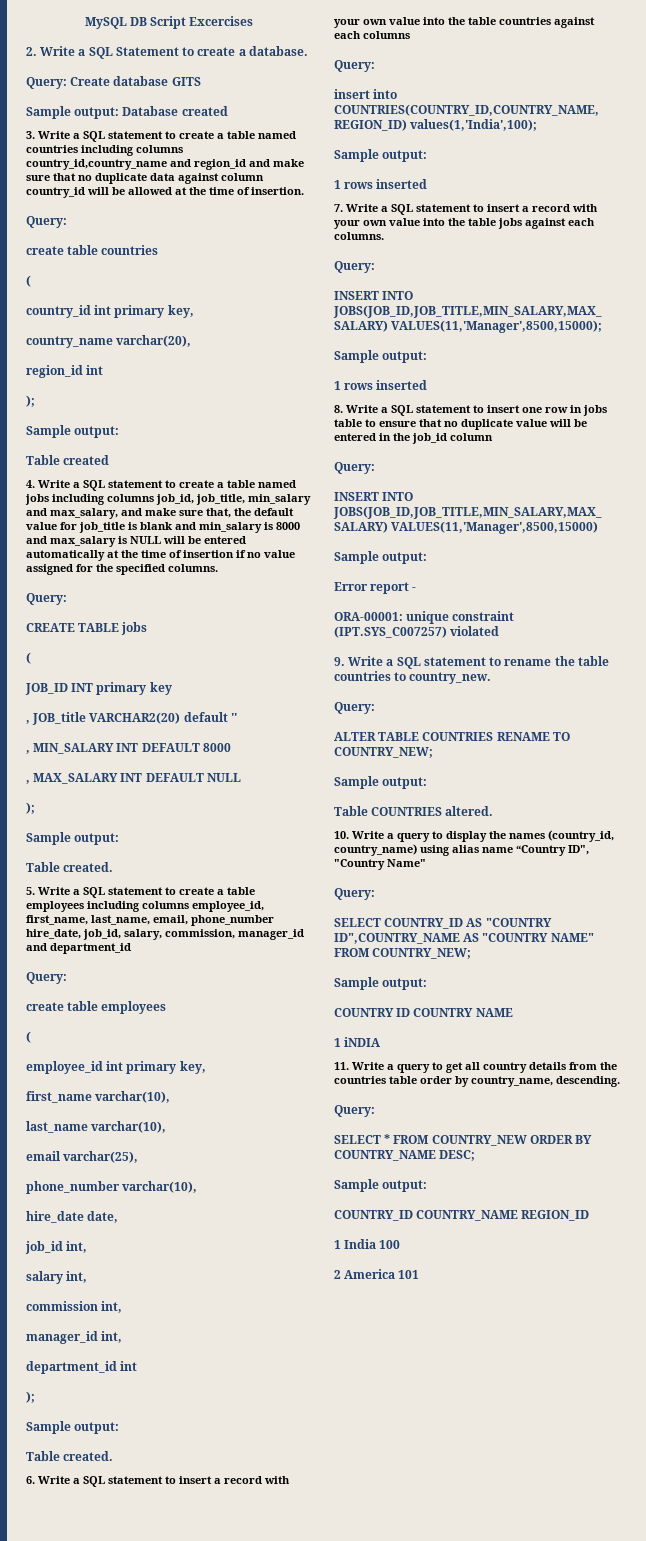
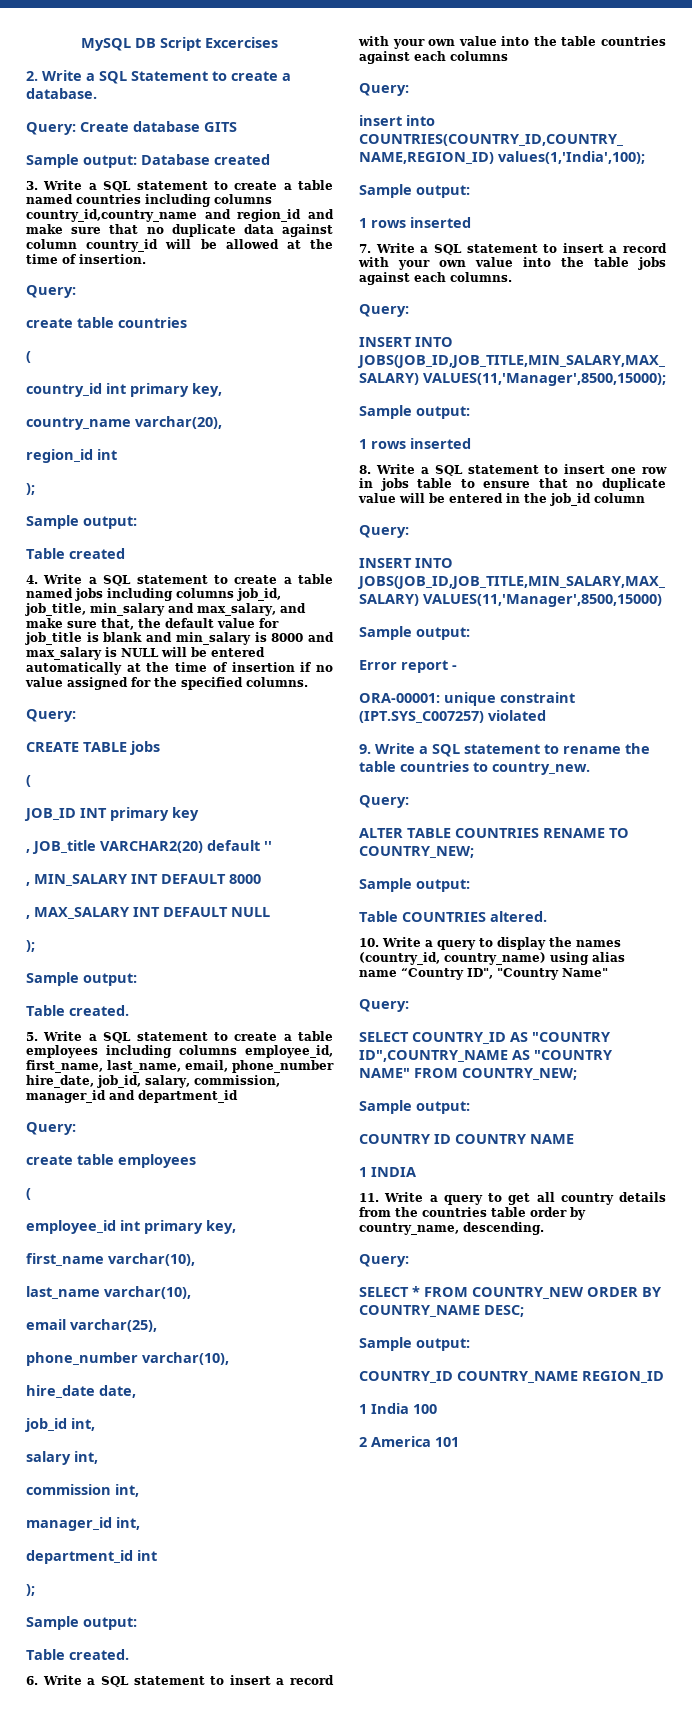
[344,1037,382,1047] iNDIA -> [371,1167,416,1177] INDIA

